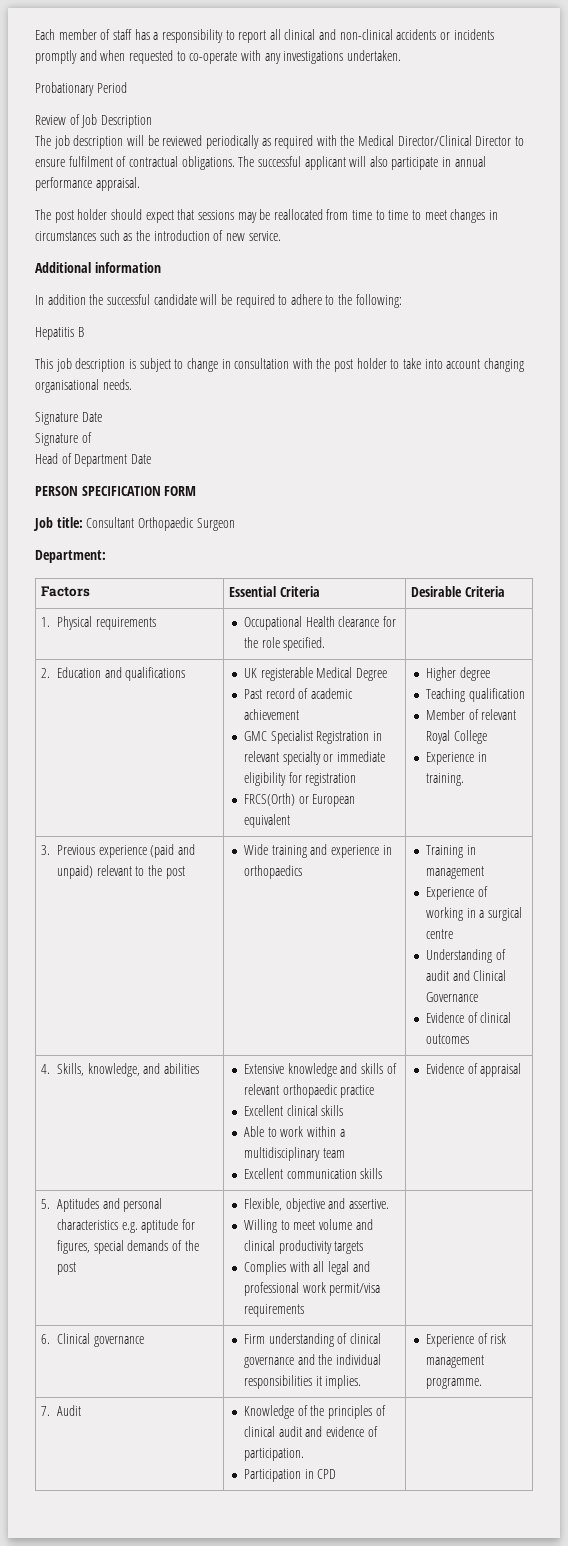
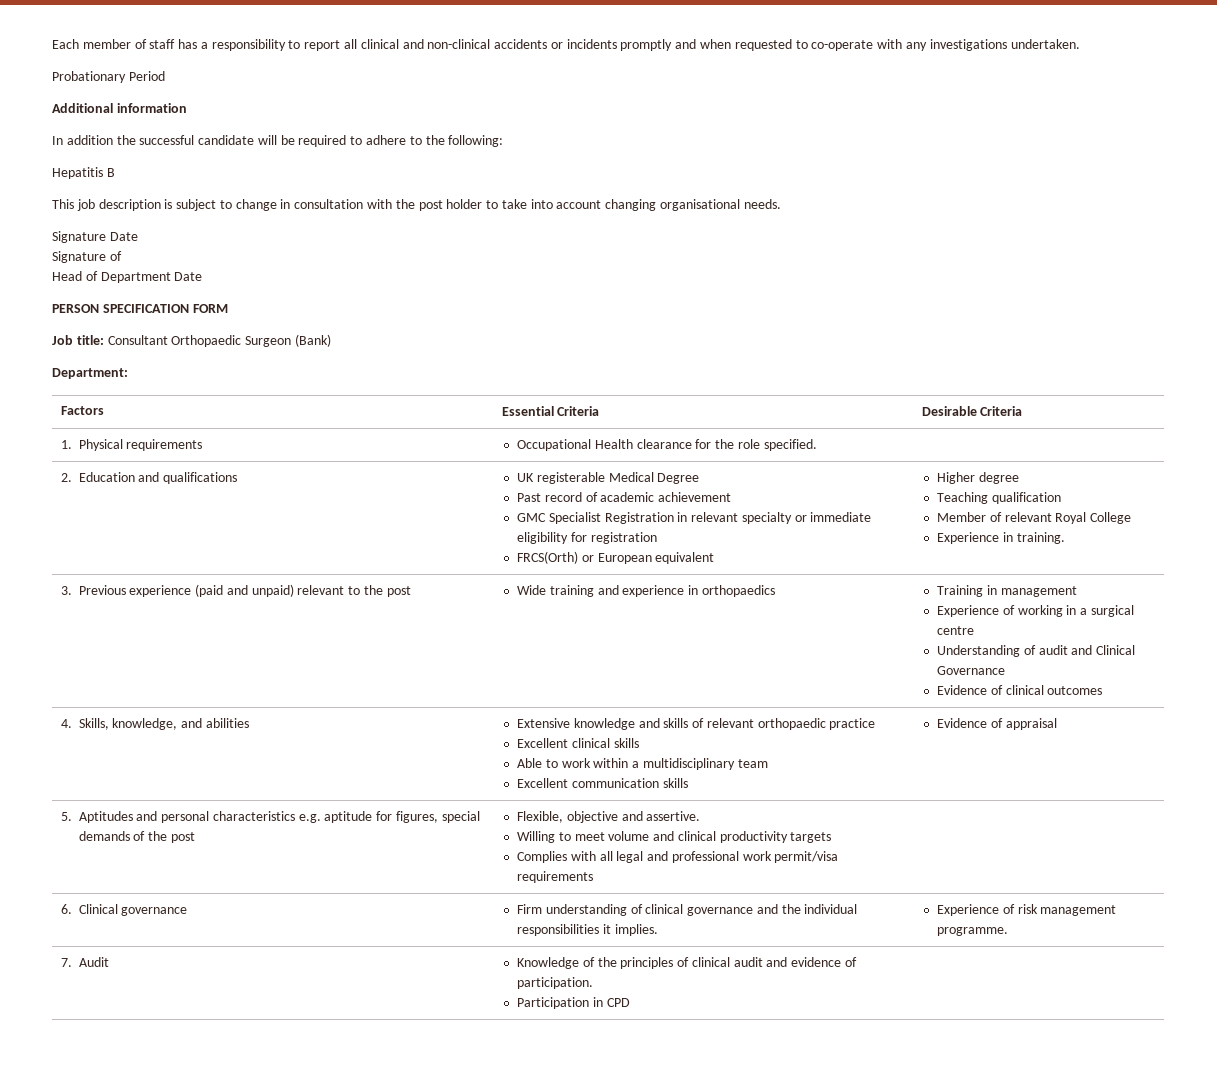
[35,114,152,128] [35,135,525,149] [35,156,486,170] [35,177,140,191] [35,209,498,223] [35,230,281,241] // Review of Job Description // The job description will be reviewed periodically as required with the Medical Director/Clinical Director to ensure fulfilment of contractual obligations. The successful applicant will also participate in annual performance appraisal. // The post holder should expect that sessions may be reallocated from time to time to meet changes in circumstances such as the introduction of new service. -> (165, 76) none
(235, 524) none -> [294,334,331,347] (Bank)

